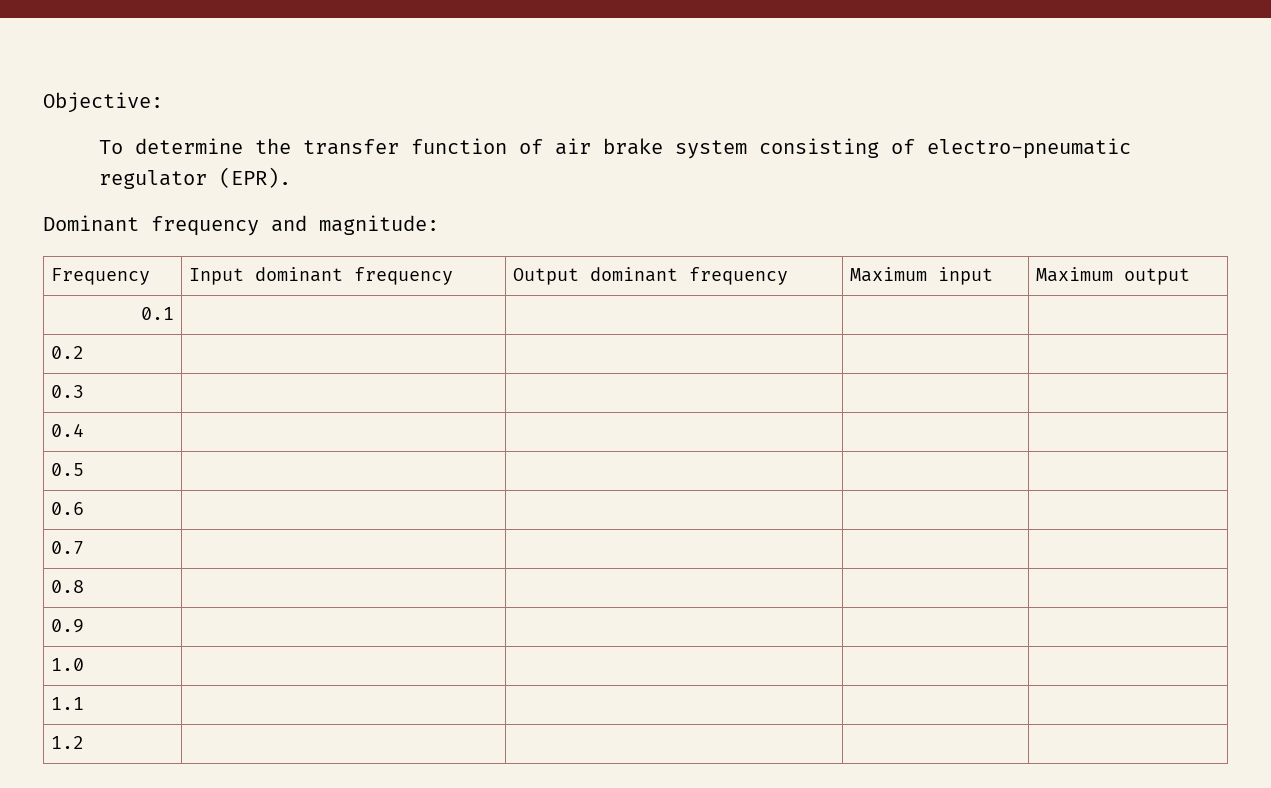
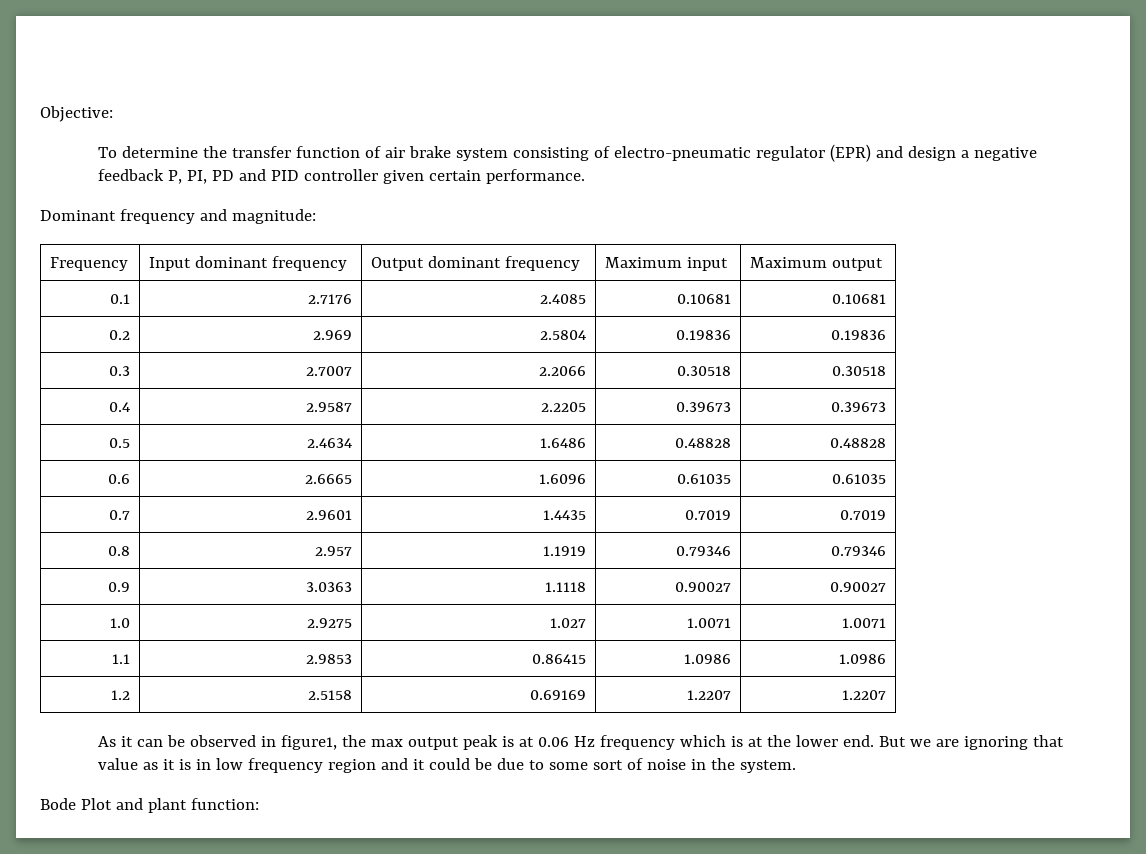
[218,167,291,188] (EPR). -> [829,144,1037,162] [97,169,585,184] (EPR) and design a negative feedback P, PI, PD and PID controller given certain performance.
[51,346,85,359] [51,385,85,398] [51,424,85,437] [51,463,85,476] [51,502,85,515] [51,541,85,554] [51,580,85,593] [51,619,85,633] [51,658,85,671] [51,697,85,710] [51,736,85,749] | | | // 0.2 | | | | // 0.3 | | | | // 0.4 | | | | // 0.5 | | | | // 0.6 | | | | // 0.7 | | | | // 0.8 | | | | // 0.9 | | | | // 1.0 | | | | // 1.1 | | | | // 1.2 | | | | -> [307,294,352,304] [539,294,586,304] [676,294,731,304] [831,294,886,304] [108,330,130,340] [312,330,352,340] [539,330,586,340] [675,330,731,340] [830,330,886,340] [108,366,130,376] [305,366,352,376] [538,366,586,376] [676,366,731,376] [831,366,886,376] [108,402,130,412] [305,402,352,412] [540,402,586,412] [675,402,731,412] [830,402,886,412] [108,438,130,448] [306,438,352,448] [539,438,586,448] [674,438,731,448] [829,438,886,448] [107,474,130,484] [304,474,352,484] [538,474,586,484] [676,474,731,484] [831,474,886,484] [108,510,130,520] [305,510,352,520] [542,510,586,520] [684,510,731,520] [839,510,886,520] [107,546,130,556] [314,546,352,556] [542,546,586,556] [675,546,731,556] [830,546,886,556] [107,582,130,592] [305,582,352,592] [544,582,586,592] [674,582,731,592] [829,582,886,592] [109,618,130,628] [306,618,352,628] [549,618,586,628] [686,618,731,628] [841,618,886,628] [111,654,130,664] [305,654,352,664] [531,654,586,664] [683,654,731,664] [838,654,886,664] [110,690,130,700] [307,690,352,700] [529,690,586,700] [686,690,731,700] [841,690,886,700] [97,735,1064,750] [97,758,796,773] [40,798,259,813] 2.7176 | 2.4085 | 0.10681 | 0.10681 // 0.2 | 2.969 | 2.5804 | 0.19836 | 0.19836 // 0.3 | 2.7007 | 2.2066 | 0.30518 | 0.30518 // 0.4 | 2.9587 | 2.2205 | 0.39673 | 0.39673 // 0.5 | 2.4634 | 1.6486 | 0.48828 | 0.48828 // 0.6 | 2.6665 | 1.6096 | 0.61035 | 0.61035 // 0.7 | 2.9601 | 1.4435 | 0.7019 | 0.7019 // 0.8 | 2.957 | 1.1919 | 0.79346 | 0.79346 // 0.9 | 3.0363 | 1.1118 | 0.90027 | 0.90027 // 1.0 | 2.9275 | 1.027 | 1.0071 | 1.0071 // 1.1 | 2.9853 | 0.86415 | 1.0986 | 1.0986 // 1.2 | 2.5158 | 0.69169 | 1.2207 | 1.2207 // As it can be observed in figure1, the max output peak is at 0.06 Hz frequency which is at the lower end. But we are ignoring that value as it is in low frequency region and it could be due to some sort of noise in the system. // Bode Plot and plant function:

